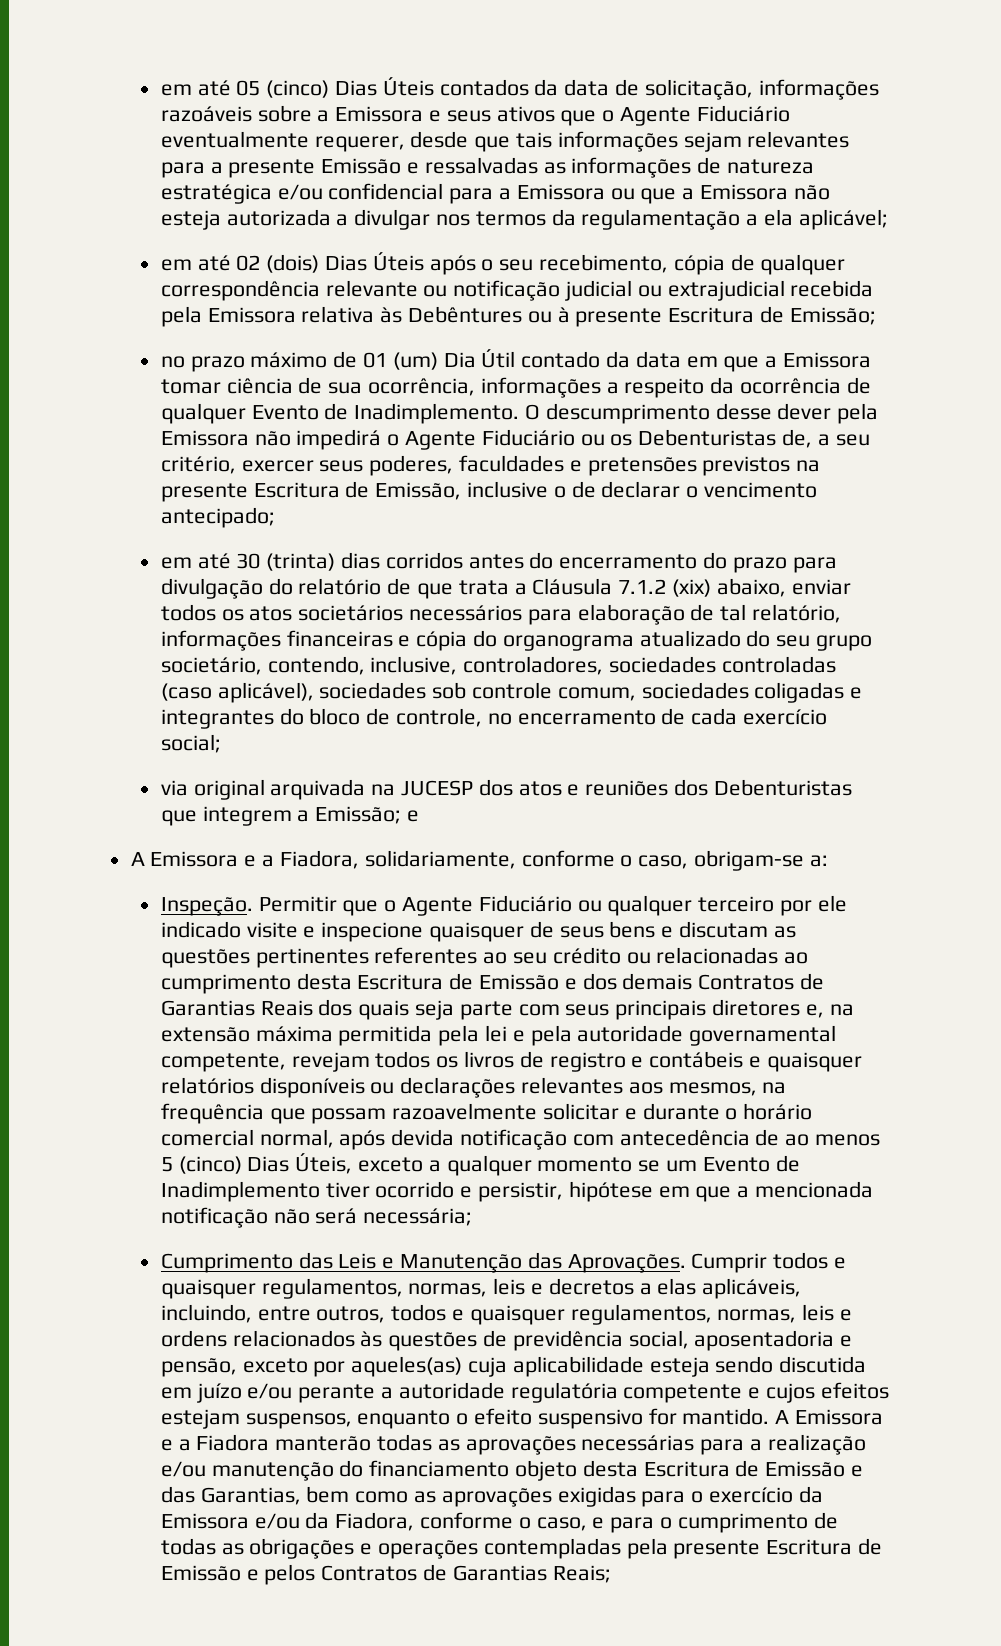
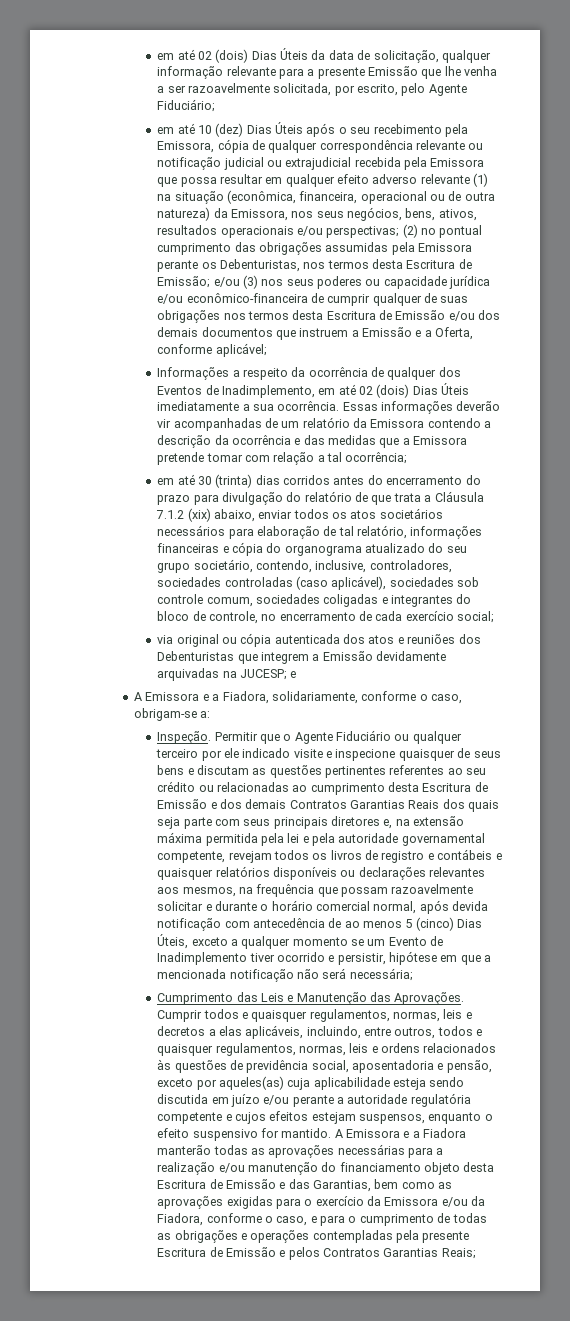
[160,77,879,100] [160,105,790,126] [160,131,850,152] [160,157,814,178] [160,183,830,204] [160,209,888,230] [160,252,668,275] em até 05 (cinco) Dias Úteis contados da data de solicitação, informações razoáveis sobre a Emissora e seus ativos que o Agente Fiduciário eventualmente requerer, desde que tais informações sejam relevantes para a presente Emissão e ressalvadas as informações de natureza estratégica e/ou confidencial para a Emissora ou que a Emissora não esteja autorizada a divulgar nos termos da regulamentação a ela aplicável; // em até 02 (dois) Dias Úteis após o seu recebimento, -> [157,48,491,63] [157,66,498,79] [157,83,467,96] [157,99,216,112] [157,122,468,137] [157,141,215,153] em até 02 (dois) Dias Úteis da data de solicitação, qualquer informação relevante para a presente Emissão que lhe venha a ser razoavelmente solicitada, por escrito, pelo Agente Fiduciário; // em até 10 (dez) Dias Úteis após o seu recebimento pela Emissora,
[301,306,876,327] [160,349,871,372] [160,377,601,398] relativa às Debêntures ou à presente Escritura de Emissão; // no prazo máximo de 01 (um) Dia Útil contado da data em que a Emissora tomar ciência de sua ocorrência, informações -> [157,173,489,187] [157,190,495,204] [157,207,477,221] [157,224,483,238] [157,242,473,255] [157,259,472,272] [157,275,491,289] [157,293,469,306] [157,310,501,323] [157,327,474,340] [157,343,267,357] [157,367,230,380] que possa resultar em qualquer efeito adverso relevante (1) na situação (econômica, financeira, operacional ou de outra natureza) da Emissora, nos seus negócios, bens, ativos, resultados operacionais e/ou perspectivas; (2) no pontual cumprimento das obrigações assumidas pela Emissora perante os Debenturistas, nos termos desta Escritura de Emissão; e/ou (3) nos seus poderes ou capacidade jurídica e/ou econômico-financeira de cumprir qualquer de suas obrigações nos termos desta Escritura de Emissão e/ou dos demais documentos que instruem a Emissão e a Oferta, conforme aplicável; // Informações
[251,403,879,424] [160,429,870,450] [160,455,821,476] [160,481,817,502] [160,507,275,528] Evento de Inadimplemento. O descumprimento desse dever pela Emissora não impedirá o Agente Fiduciário ou os Debenturistas de, a seu critério, exercer seus poderes, faculdades e pretensões previstos na presente Escritura de Emissão, inclusive o de declarar o vencimento antecipado; -> [438,367,461,377] [157,383,470,398] [157,401,501,414] [157,417,492,431] [157,435,468,448] [157,452,408,465] dos Eventos de Inadimplemento, em até 02 (dois) Dias Úteis imediatamente a sua ocorrência. Essas informações deverão vir acompanhadas de um relatório da Emissora contendo a descrição da ocorrência e das medidas que a Emissora pretende tomar com relação a tal ocorrência;
[270,779,473,800] arquivada na JUCESP -> [221,633,340,647] ou cópia autenticada
[315,806,402,824] Emissão; -> [322,651,447,661] [157,668,287,681] Emissão devidamente arquivadas na JUCESP;
[799,973,824,990] de -> (347, 804) none
[422,1564,447,1581] de -> (381, 1252) none

